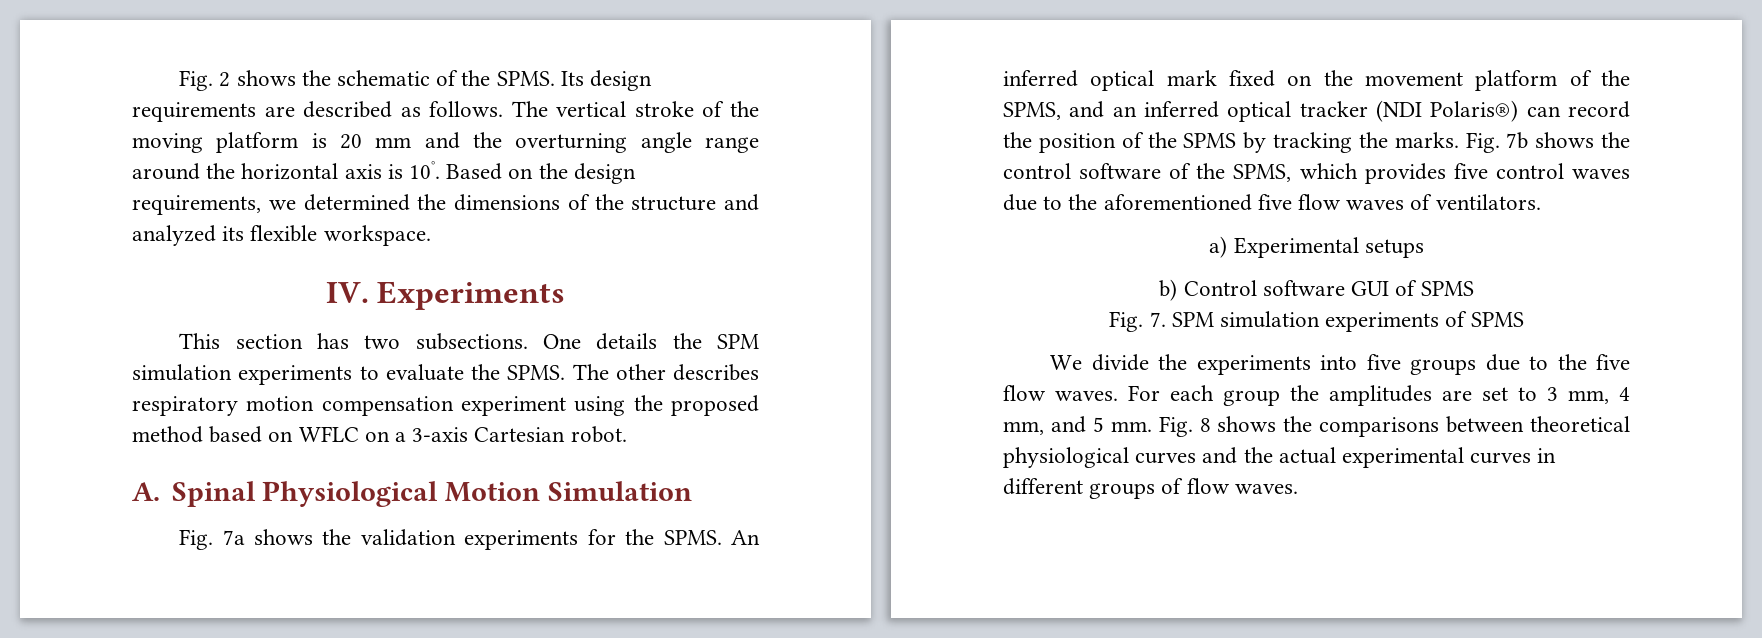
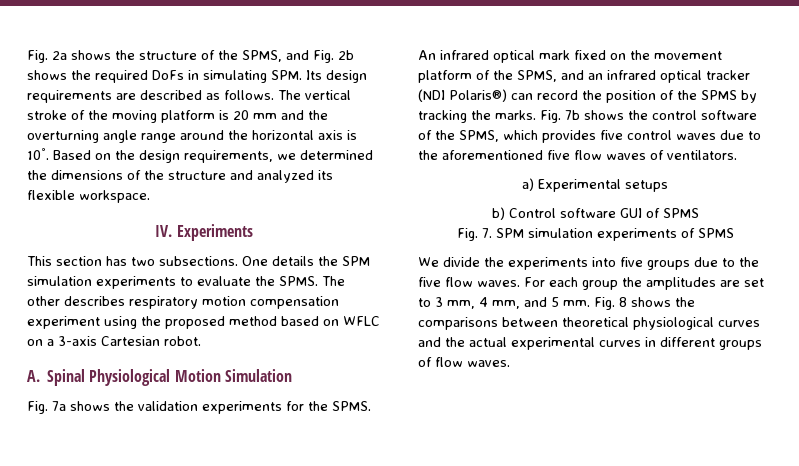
[179,70,555,91] Fig. 2 shows the schematic of the SPMS. -> [27,50,354,63] [27,70,302,83] Fig. 2a shows the structure of the SPMS, and Fig. 2b shows the required DoFs in simulating SPM.
[1003,70,1078,87] inferred -> [440,50,489,60] infrared
[1144,101,1219,118] inferred -> [607,70,656,80] infrared

